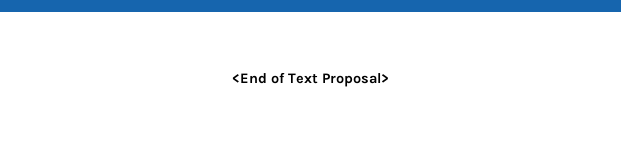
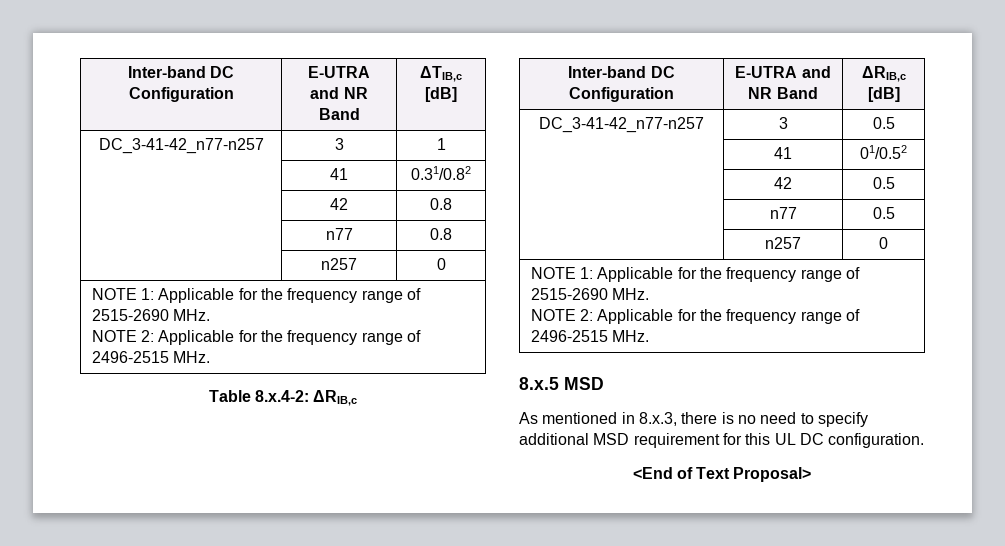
(232, 78) none -> [127,66,235,78] [128,87,234,102] [308,66,370,78] [310,87,368,99] [318,108,360,120] [420,66,462,82] [425,87,457,102] [98,138,264,154] [334,138,344,150] [436,138,446,150] [330,168,348,180] [411,166,471,180] [330,198,348,210] [430,198,452,210] [325,228,353,240] [430,228,452,240] [321,258,357,270] [436,258,446,270] [91,288,421,303] [91,309,211,321] [91,330,421,345] [91,351,211,363] [208,390,358,406] [568,66,675,78] [569,87,674,102] [735,66,831,78] [748,87,818,99] [861,66,906,82] [867,87,900,102] [539,117,704,133] [778,117,788,129] [872,117,895,129] [774,147,792,159] [860,145,907,159] [774,177,792,189] [872,177,895,189] [769,207,797,219] [872,207,895,219] [765,237,801,249] [879,237,888,249] [530,267,860,282] [530,288,650,300] [530,309,860,324] [530,330,650,342] [519,377,604,390] [519,412,868,427] [519,433,925,448] Inter-band DC Configuration | E-UTRA and NR Band | ΔTIB,c [dB] // DC_3-41-42_n77-n257 | 3 | 1 // | 41 | 0.31/0.82 // | 42 | 0.8 // | n77 | 0.8 // | n257 | 0 // NOTE 1: Applicable for the frequency range of 2515-2690 MHz. // NOTE 2: Applicable for the frequency range of 2496-2515 MHz. // Table 8.x.4-2: ΔRIB,c // Inter-band DC Configuration | E-UTRA and NR Band | ΔRIB,c [dB] // DC_3-41-42_n77-n257 | 3 | 0.5 // | 41 | 01/0.52 // | 42 | 0.5 // | n77 | 0.5 // | n257 | 0 // NOTE 1: Applicable for the frequency range of 2515-2690 MHz. // NOTE 2: Applicable for the frequency range of 2496-2515 MHz. // 8.x.5 MSD // As mentioned in 8.x.3, there is no need to specify additional MSD requirement for this UL DC configuration. //

